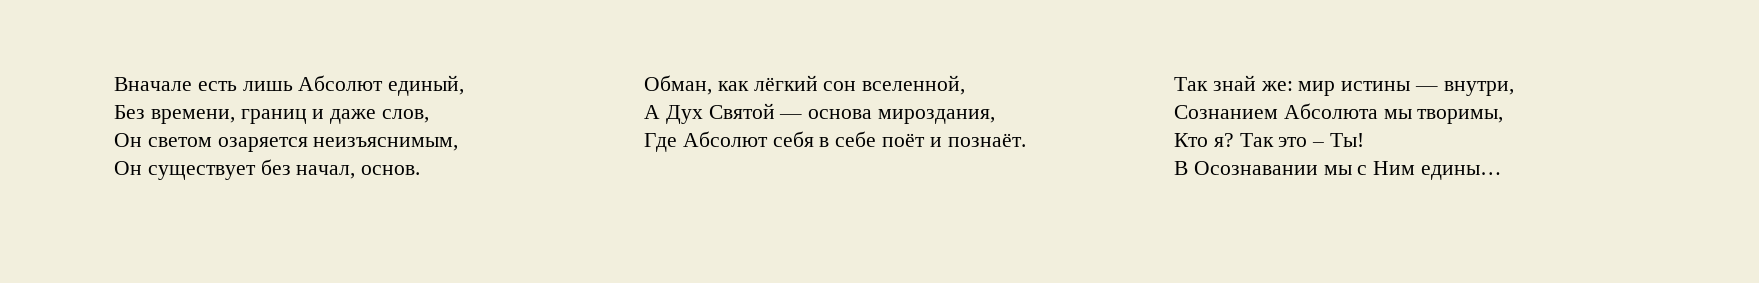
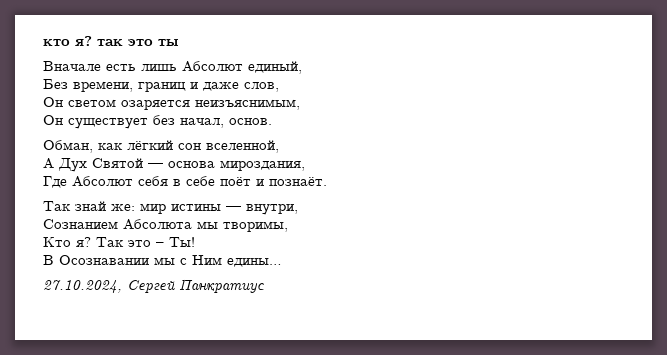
(114, 84) none -> [43,36,178,46] кто я? так это ты //
(1503, 172) none -> [43,279,264,294] // 27.10.2024, Сергей Панкратиус

